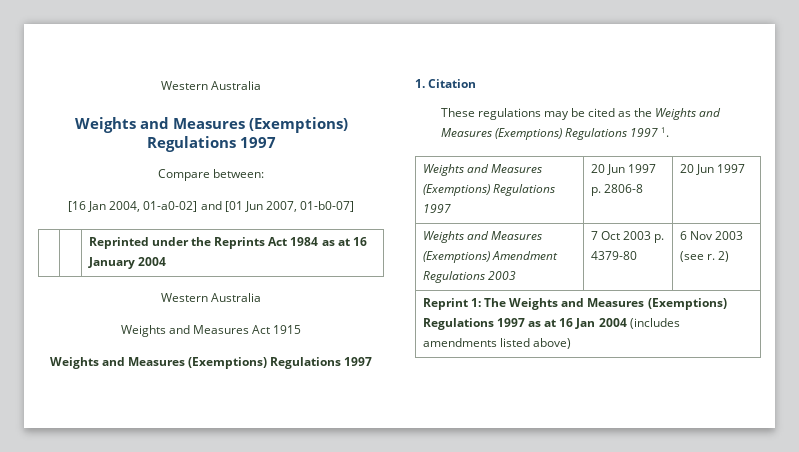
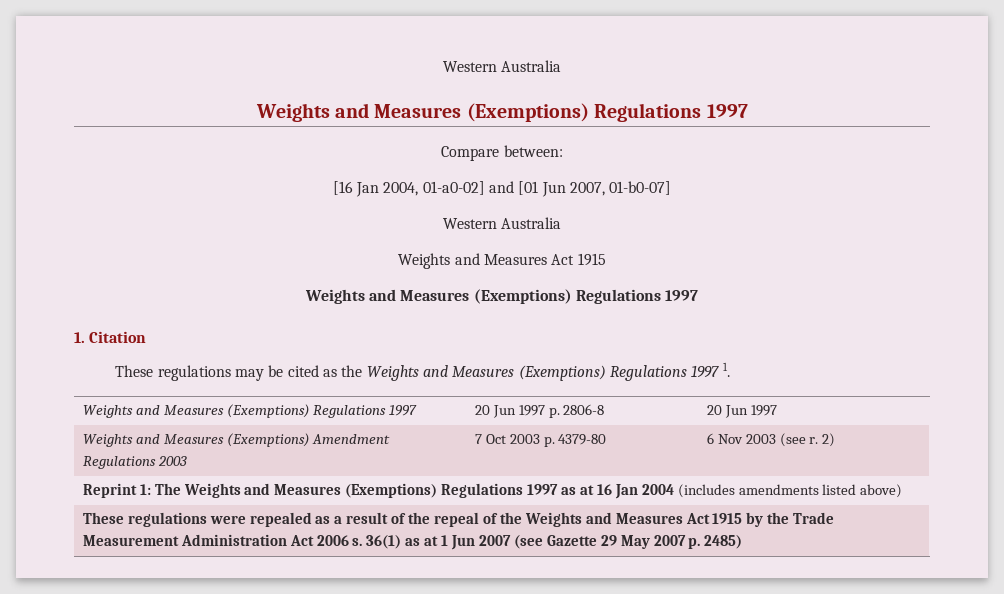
[88,237,367,249] [87,257,166,269] // | | Reprinted under the Reprints Act 1984 as at 16 January 2004 -> (672, 188) none
(572, 343) none -> [82,512,835,527] [82,534,743,550] // These regulations were repealed as a result of the repeal of the Weights and Measures Act 1915 by the Trade Measurement Administration Act 2006 s. 36(1) as at 1 Jun 2007 (see Gazette 29 May 2007 p. 2485)

